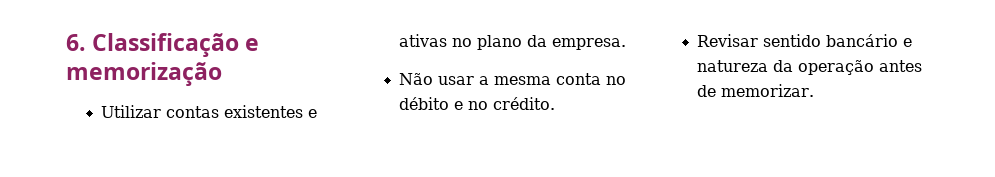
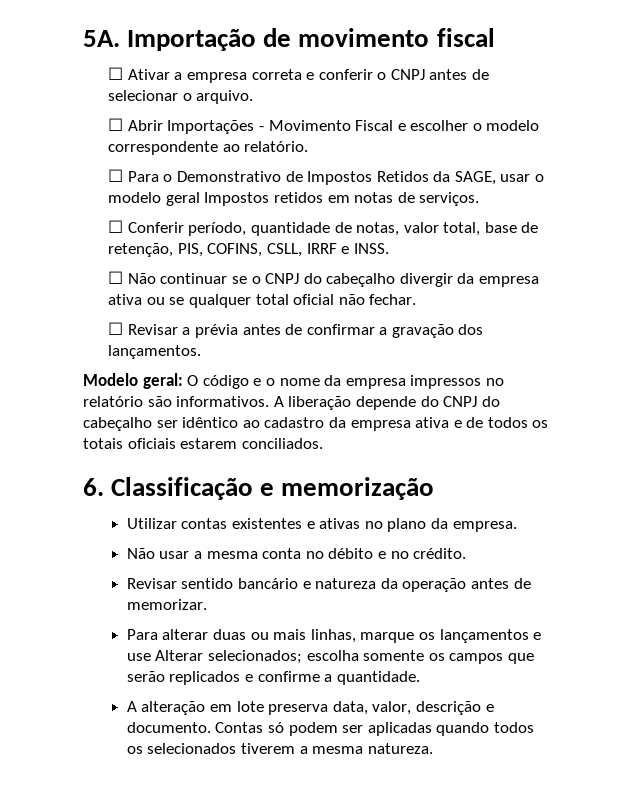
(66, 42) none -> [83,28,495,51] [108,67,490,83] [108,90,254,104] [108,118,540,134] [108,141,309,155] [108,169,545,185] [108,192,480,206] [108,220,539,236] [108,243,389,257] [108,271,540,287] [108,294,417,308] [108,322,484,338] [108,345,202,359] [83,373,504,389] [83,396,500,410] [83,417,549,431] [83,438,323,449] 5A. Importação de movimento fiscal // ☐ Ativar a empresa correta e conferir o CNPJ antes de selecionar o arquivo. // ☐ Abrir Importações - Movimento Fiscal e escolher o modelo correspondente ao relatório. // ☐ Para o Demonstrativo de Impostos Retidos da SAGE, usar o modelo geral Impostos retidos em notas de serviços. // ☐ Conferir período, quantidade de notas, valor total, base de retenção, PIS, COFINS, CSLL, IRRF e INSS. // ☐ Não continuar se o CNPJ do cabeçalho divergir da empresa ativa ou se qualquer total oficial não fechar. // ☐ Revisar a prévia antes de confirmar a gravação dos lançamentos. // Modelo geral: O código e o nome da empresa impressos no relatório são informativos. A liberação depende do CNPJ do cabeçalho ser idêntico ao cadastro da empresa ativa e de todos os totais oficiais estarem conciliados. //
(815, 90) none -> [126,629,542,643] [126,650,534,664] [126,671,420,685] [126,701,494,715] [126,722,534,736] [126,743,433,754] // Para alterar duas ou mais linhas, marque os lançamentos e use Alterar selecionados; escolha somente os campos que serão replicados e confirme a quantidade. // A alteração em lote preserva data, valor, descrição e documento. Contas só podem ser aplicadas quando todos os selecionados tiverem a mesma natureza.

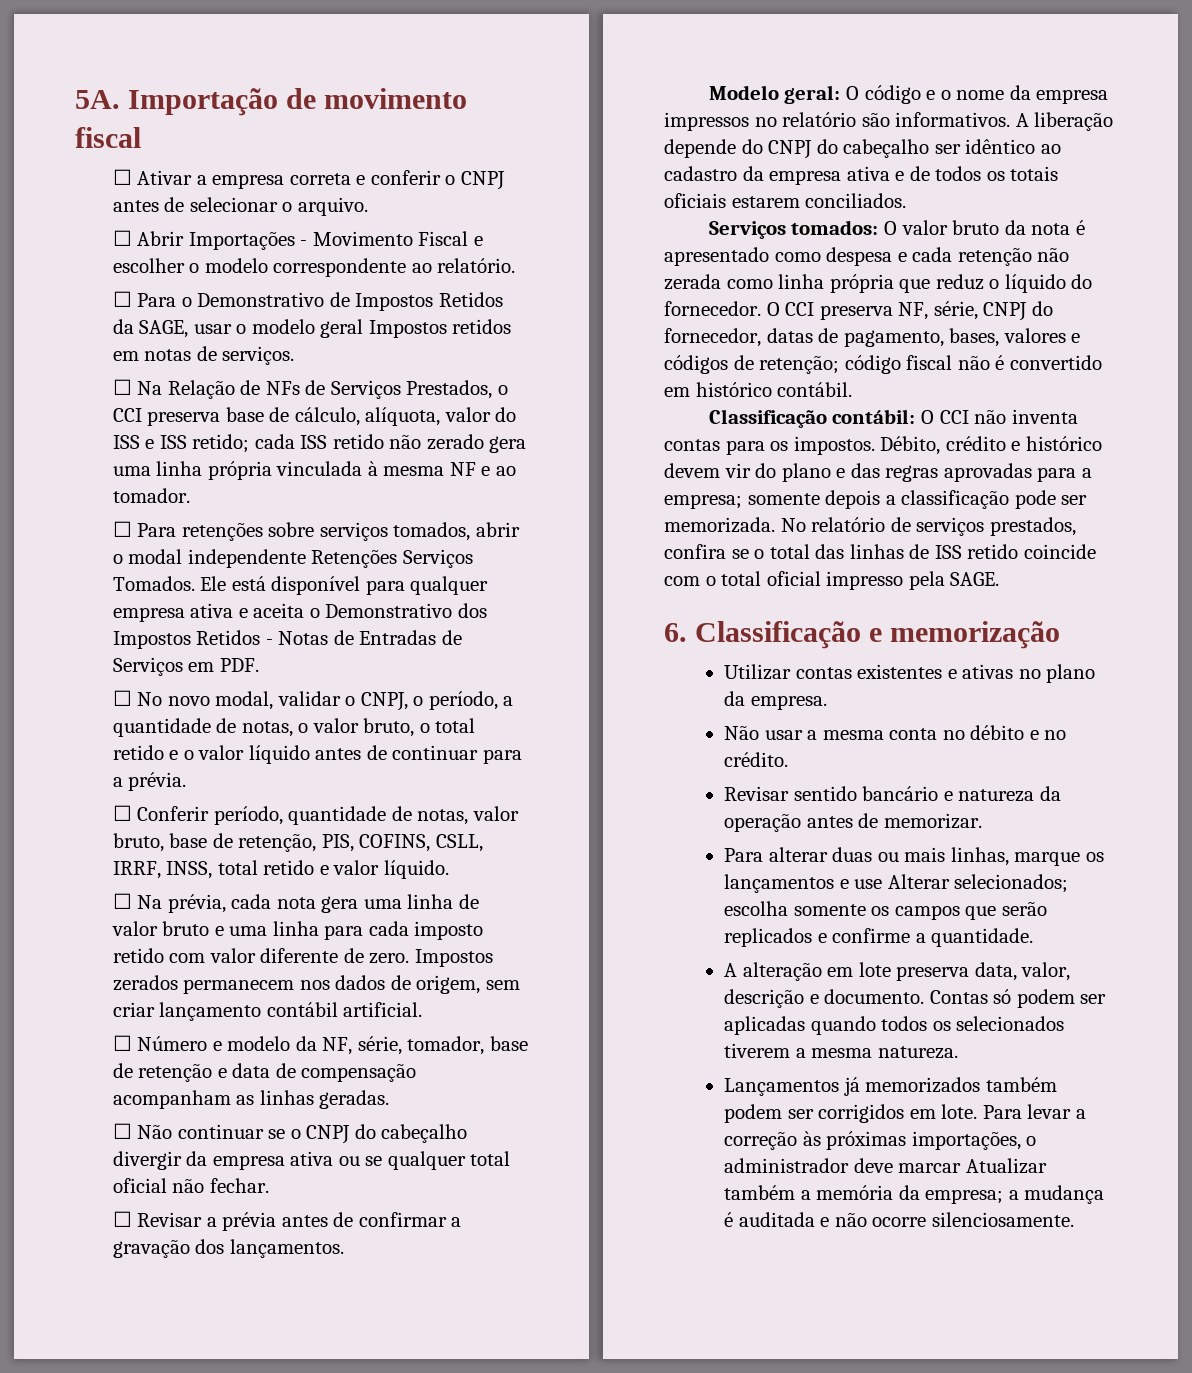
(480, 199) none -> [112,379,508,399] [112,407,517,426] [112,434,527,453] [112,461,516,480] [112,488,190,503] [112,521,520,541] [112,549,473,568] [112,576,489,595] [112,603,487,622] [112,630,462,649] [112,657,259,676] [112,690,514,711] [112,718,476,737] [112,745,522,764] [112,772,187,791] // ☐ Na Relação de NFs de Serviços Prestados, o CCI preserva base de cálculo, alíquota, valor do ISS e ISS retido; cada ISS retido não zerado gera uma linha própria vinculada à mesma NF e ao tomador. // ☐ Para retenções sobre serviços tomados, abrir o modal independente Retenções Serviços Tomados. Ele está disponível para qualquer empresa ativa e aceita o Demonstrativo dos Impostos Retidos - Notas de Entradas de Serviços em PDF. // ☐ No novo modal, validar o CNPJ, o período, a quantidade de notas, o valor bruto, o total retido e o valor líquido antes de continuar para a prévia.
[443,222,481,236] total, -> [112,833,164,852] bruto,
[306,243,389,254] IRRF e INSS. -> [112,860,449,879] [112,893,479,913] [111,921,484,940] [112,948,493,967] [112,975,520,994] [112,1002,423,1021] [112,1035,528,1055] [112,1063,417,1082] [112,1090,390,1109] IRRF, INSS, total retido e valor líquido. // ☐ Na prévia, cada nota gera uma linha de valor bruto e uma linha para cada imposto retido com valor diferente de zero. Impostos zerados permanecem nos dados de origem, sem criar lançamento contábil artificial. // ☐ Número e modelo da NF, série, tomador, base de retenção e data de compensação acompanham as linhas geradas.
(323, 443) none -> [708,220,1085,239] [664,247,1070,266] [664,274,1093,293] [664,301,1053,321] [664,328,1081,347] [664,355,1102,374] [664,382,853,397] [708,409,1078,428] [664,436,1102,455] [664,463,1092,482] [664,490,1088,509] [664,517,1076,536] [664,544,1096,559] [664,571,1000,590] // Serviços tomados: O valor bruto da nota é apresentado como despesa e cada retenção não zerada como linha própria que reduz o líquido do fornecedor. O CCI preserva NF, série, CNPJ do fornecedor, datas de pagamento, bases, valores e códigos de retenção; código fiscal não é convertido em histórico contábil. // Classificação contábil: O CCI não inventa contas para os impostos. Débito, crédito e histórico devem vir do plano e das regras aprovadas para a empresa; somente depois a classificação pode ser memorizada. No relatório de serviços prestados, confira se o total das linhas de ISS retido coincide com o total oficial impresso pela SAGE.
(433, 748) none -> [724,1077,1057,1096] [724,1104,1086,1123] [724,1131,1037,1150] [724,1158,1047,1174] [724,1185,1105,1204] [724,1212,1074,1227] // Lançamentos já memorizados também podem ser corrigidos em lote. Para levar a correção às próximas importações, o administrador deve marcar Atualizar também a memória da empresa; a mudança é auditada e não ocorre silenciosamente.

